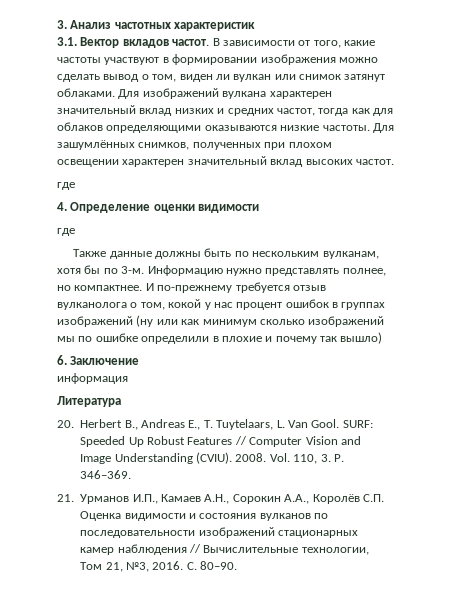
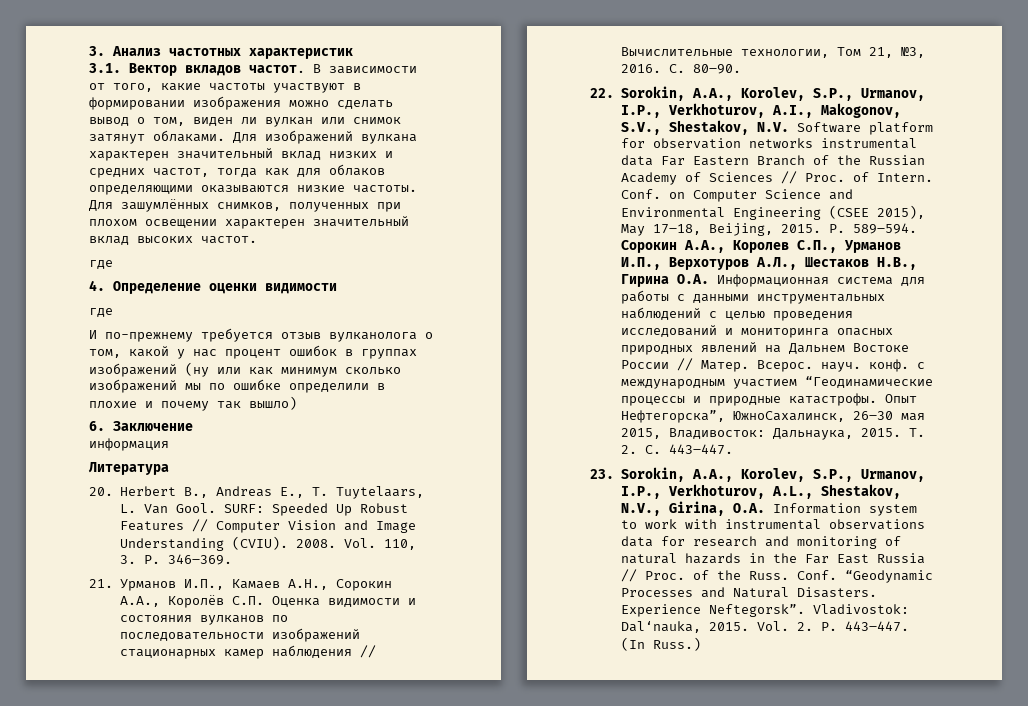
[73,248,379,259] [57,265,386,276] [57,285,143,291] Также данные должны быть по нескольким вулканам, хотя бы по 3-м. Информацию нужно представлять полнее, но компактнее. -> (113, 312) none
[168,299,202,308] кокой -> [129,346,169,357] какой
(238, 565) none -> [590,86,925,101] [620,103,901,118] [620,120,933,135] [620,138,917,149] [620,155,925,166] [620,171,933,185] [620,189,853,202] [620,205,925,220] [620,223,917,236] [620,240,901,253] [620,257,917,270] [620,274,925,287] [620,290,885,304] [620,307,853,321] [620,325,893,338] [620,342,909,355] [620,358,925,372] [620,376,933,389] [620,393,917,406] [620,410,925,423] [620,428,925,440] [620,444,733,455] [590,467,925,482] [620,484,901,499] [620,501,917,516] [620,519,925,530] [620,536,901,549] [620,553,925,564] [620,569,933,583] [620,587,877,598] [620,604,909,617] [620,621,909,633] [620,637,701,651] // 22. Sorokin, A.A., Korolev, S.P., Urmanov, I.P., Verkhoturov, A.I., Makogonov, S.V., Shestakov, N.V. Software platform for observation networks instrumental data Far Eastern Branch of the Russian Academy of Sciences // Proc. of Intern. Conf. on Computer Science and Environmental Engineering (CSEE 2015), May 17–18, Beijing, 2015. P. 589–594. Сорокин А.А., Королев С.П., Урманов И.П., Верхотуров А.Л., Шестаков Н.В., Гирина О.А. Информационная система для работы с данными инструментальных наблюдений с целью проведения исследований и мониторинга опасных природных явлений на Дальнем Востоке России // Матер. Всерос. науч. конф. с международным участием “Геодинамические процессы и природные катастрофы. Опыт Нефтегорска”, ЮжноСахалинск, 26–30 мая 2015, Владивосток: Дальнаука, 2015. Т. 2. С. 443–447. // 23. Sorokin, A.A., Korolev, S.P., Urmanov, I.P., Verkhoturov, A.L., Shestakov, N.V., Girina, O.A. Information system to work with instrumental observations data for research and monitoring of natural hazards in the Far East Russia // Proc. of the Russ. Conf. “Geodynamic Processes and Natural Disasters. Experience Neftegorsk”. Vladivostok: Dal‘nauka, 2015. Vol. 2. P. 443–447. (In Russ.)

